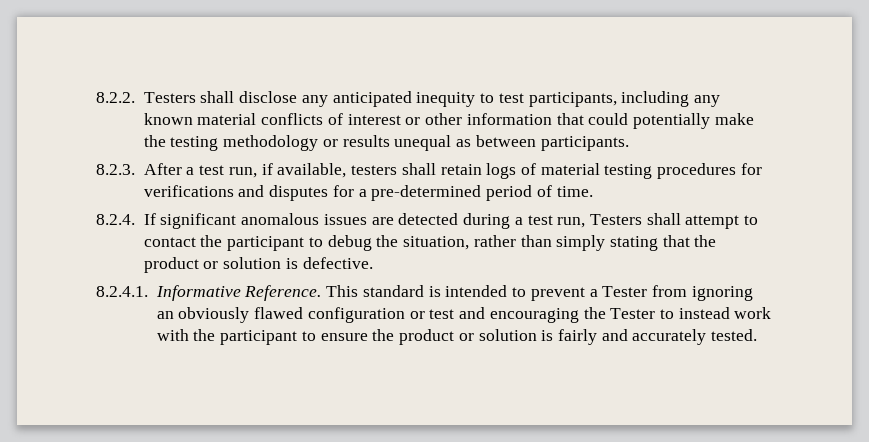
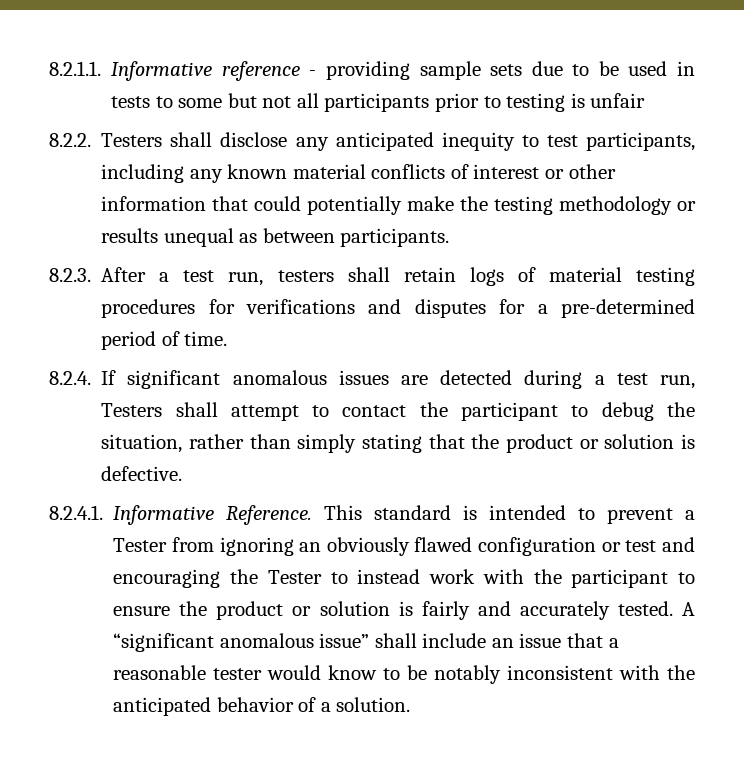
(96, 97) none -> [49,61,696,81] [111,93,646,112] 8.2.1.1. Informative reference - providing sample sets due to be used in tests to some but not all participants prior to testing is unfair //
[261,163,347,178] if available, -> (264, 279) none
(758, 335) none -> [682,602,695,616] [113,633,619,652] [113,665,695,684] [113,697,411,716] A “significant anomalous issue” shall include an issue that a reasonable tester would know to be notably inconsistent with the anticipated behavior of a solution.

